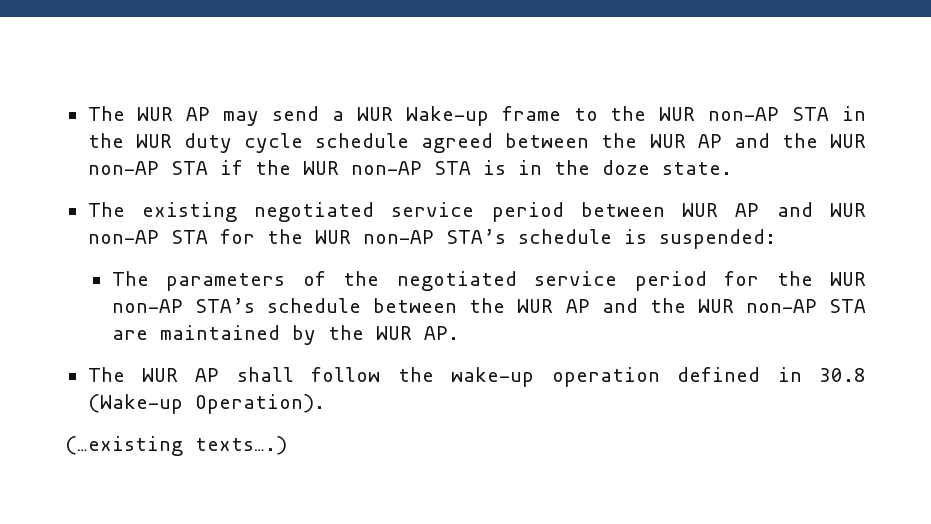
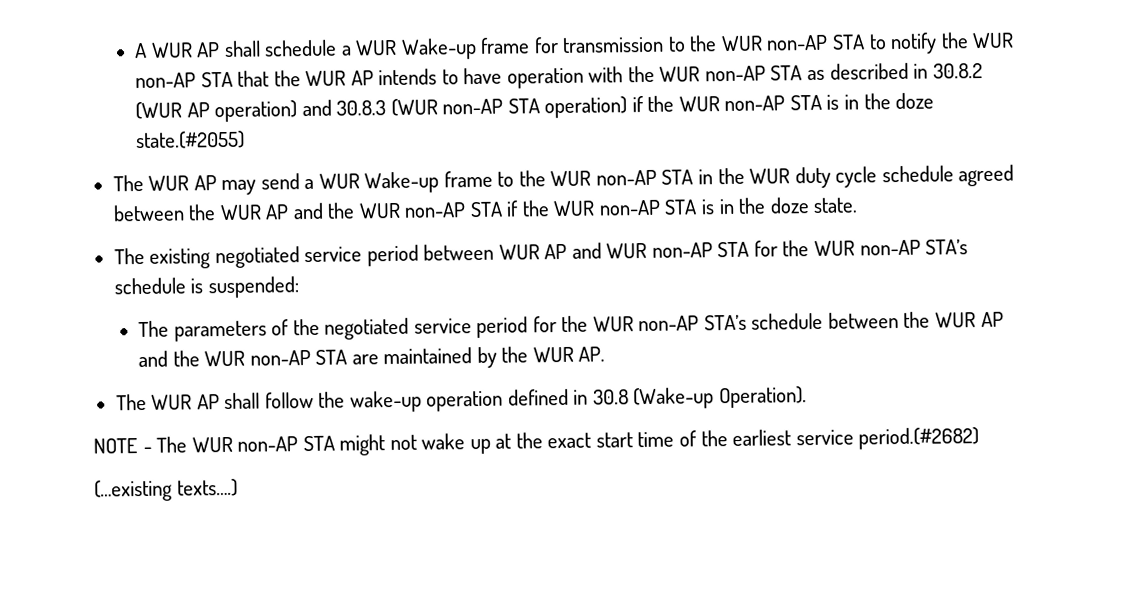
(87, 113) none -> [133,32,1015,60] [134,62,983,89] [134,92,935,123] [135,130,245,150] A WUR AP shall schedule a WUR Wake-up frame for transmission to the WUR non-AP STA to notify the WUR non-AP STA that the WUR AP intends to have operation with the WUR non-AP STA as described in 30.8.2 (WUR AP operation) and 30.8.3 (WUR non-AP STA operation) if the WUR non-AP STA is in the doze state.(#2055) //
(325, 404) none -> [93,427,980,456] // NOTE - The WUR non-AP STA might not wake up at the exact start time of the earliest service period.(#2682)

